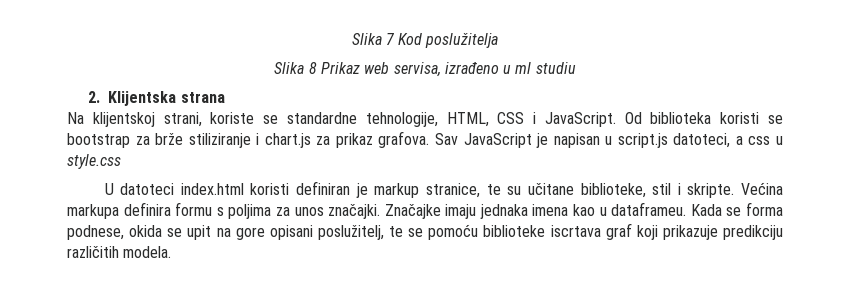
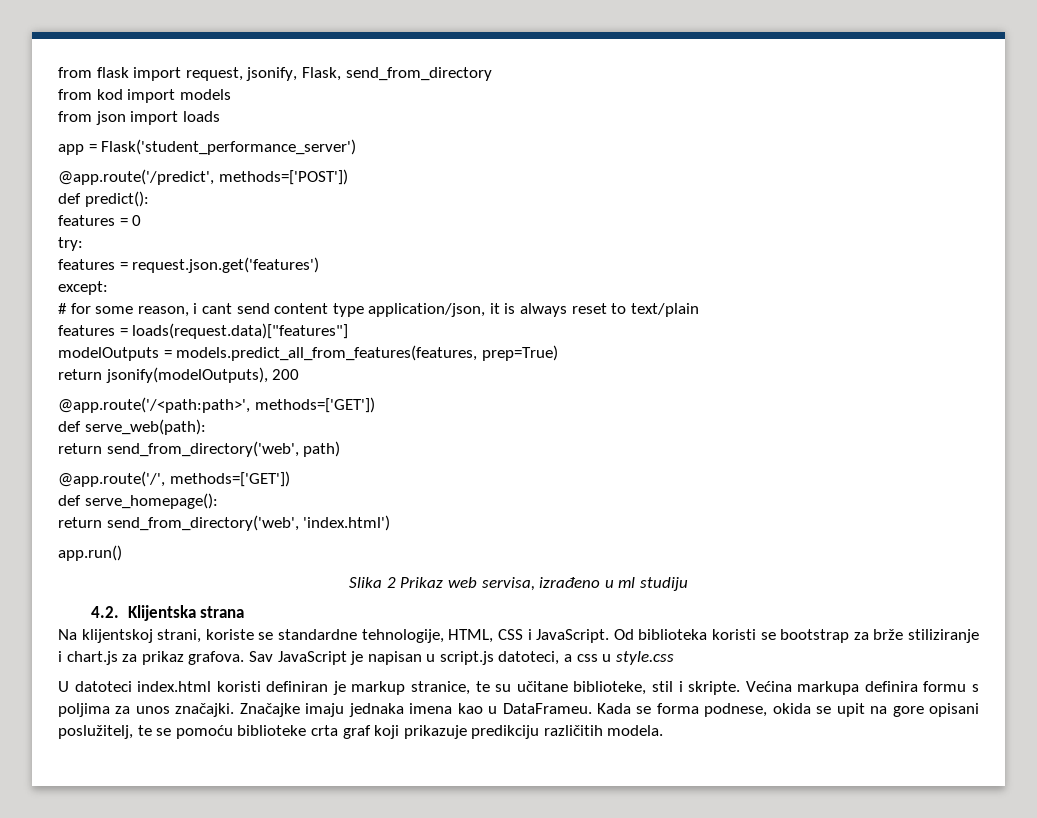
[351,32,499,48] [274,62,317,74] Slika 7 Kod poslužitelja // Slika 8 -> [58,67,492,81] [58,89,231,103] [58,111,220,125] [58,139,357,155] [58,169,348,185] [58,191,149,207] [58,215,142,226] [58,237,83,251] [58,257,320,273] [58,281,108,295] [58,303,699,317] [58,323,349,339] [58,345,558,361] [58,367,300,383] [58,397,375,413] [58,419,206,435] [58,441,341,457] [58,471,290,487] [58,493,218,509] [58,515,391,531] [58,545,122,561] [349,577,396,588] from flask import request, jsonify, Flask, send_from_directory // from kod import models // from json import loads // app = Flask('student_performance_server') // @app.route('/predict', methods=['POST']) // def predict(): // features = 0 // try: // features = request.json.get('features') // except: // # for some reason, i cant send content type application/json, it is always reset to text/plain // features = loads(request.data)["features"] // modelOutputs = models.predict_all_from_features(features, prep=True) // return jsonify(modelOutputs), 200 // @app.route('/<path:path>', methods=['GET']) // def serve_web(path): // return send_from_directory('web', path) // @app.route('/', methods=['GET']) // def serve_homepage(): // return send_from_directory('web', 'index.html') // app.run() // Slika 2
[535,62,576,74] [87,91,100,103] studiu // 2. -> [639,577,688,591] [91,606,120,618] studiju // 4.2.
[611,202,687,216] dataframeu. -> [502,703,592,714] DataFrameu.
[550,225,601,237] iscrtava -> [310,725,338,736] crta

